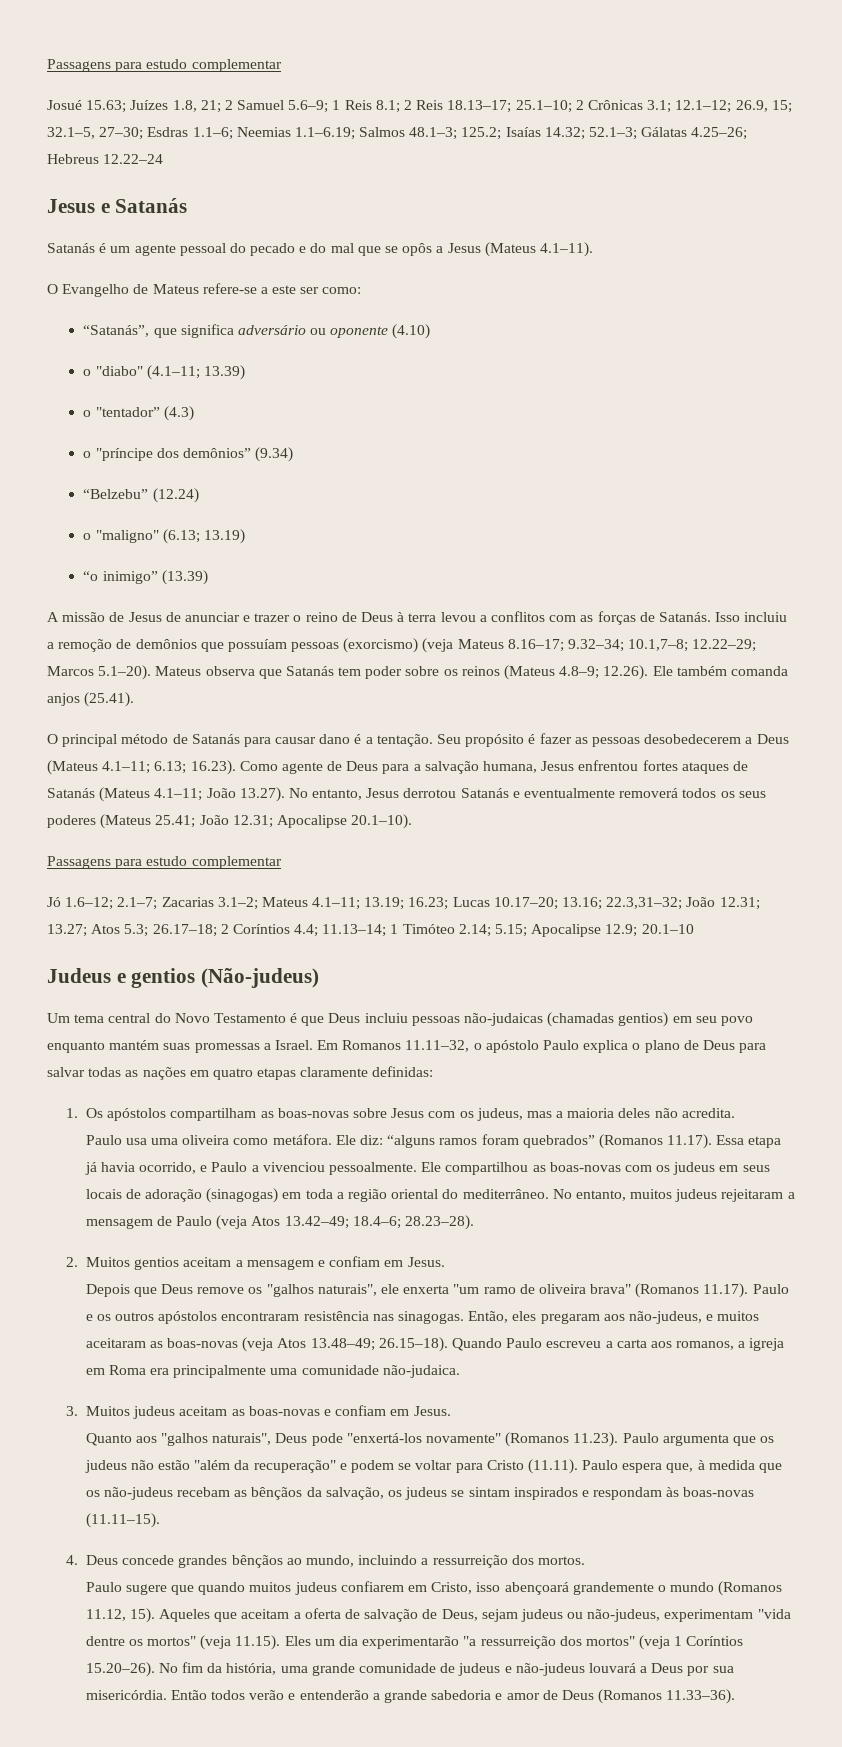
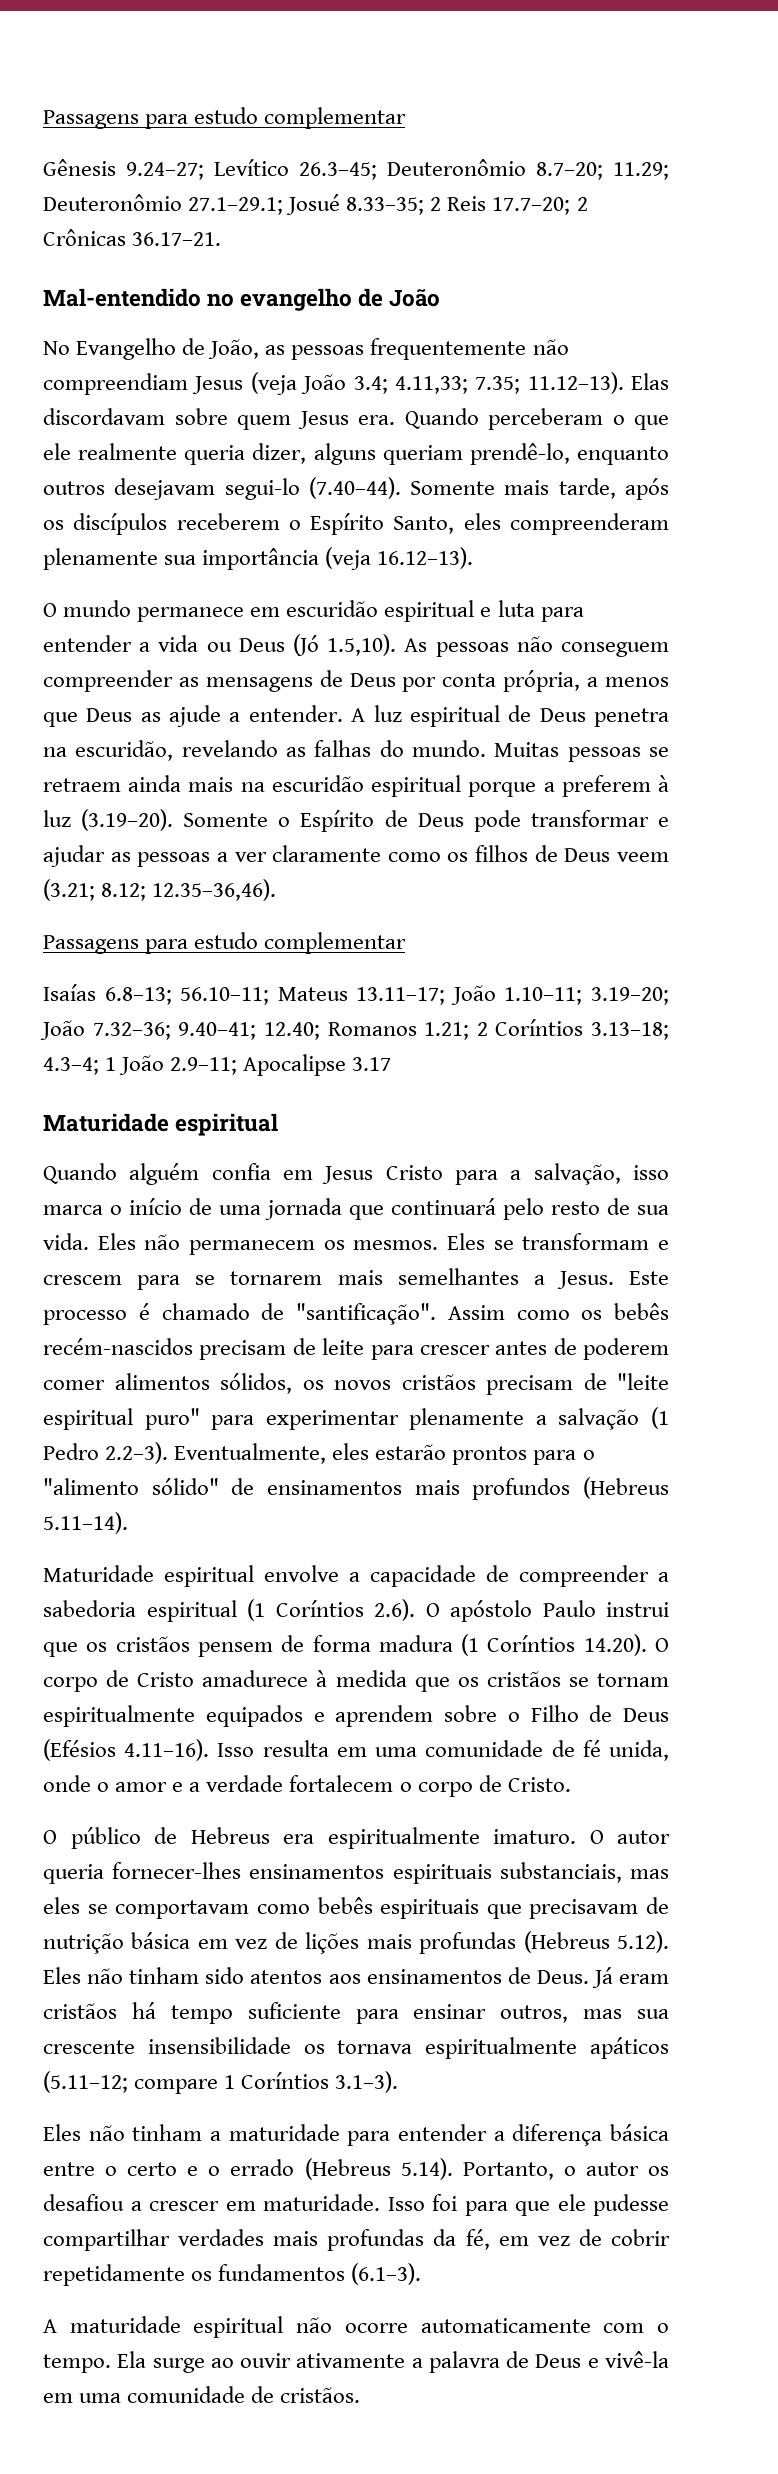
[47,59,282,72] [47,100,792,113] [47,127,748,140] [47,154,164,164] [47,198,188,213] [47,242,593,257] [47,283,362,297] [83,324,431,339] [83,365,245,380] [83,406,194,421] [83,447,294,462] [83,488,199,503] [83,529,245,544] [83,570,208,585] [47,611,788,625] [47,638,757,653] [47,665,788,680] [47,692,135,707] [47,733,789,747] [47,760,748,775] [47,787,766,802] [47,814,413,829] [47,856,282,869] [47,897,760,910] [47,924,694,937] [47,968,320,988] [47,1012,753,1027] [47,1040,767,1053] [47,1066,434,1080] [66,1108,735,1121] [85,1134,782,1149] [84,1162,770,1175] [85,1188,795,1203] [85,1215,474,1230] [66,1256,445,1270] [85,1283,789,1298] [85,1311,760,1324] [85,1337,785,1352] [85,1365,460,1378] [66,1405,451,1419] [85,1432,775,1447] [84,1459,782,1474] [85,1487,755,1500] [85,1513,160,1528] [66,1555,585,1568] [85,1581,783,1596] [85,1608,791,1623] [85,1635,744,1650] [85,1662,734,1677] [85,1689,736,1704] Passagens para estudo complementar // Josué 15.63; Juízes 1.8, 21; 2 Samuel 5.6–9; 1 Reis 8.1; 2 Reis 18.13–17; 25.1–10; 2 Crônicas 3.1; 12.1–12; 26.9, 15; 32.1–5, 27–30; Esdras 1.1–6; Neemias 1.1–6.19; Salmos 48.1–3; 125.2; Isaías 14.32; 52.1–3; Gálatas 4.25–26; Hebreus 12.22–24 // Jesus e Satanás // Satanás é um agente pessoal do pecado e do mal que se opôs a Jesus (Mateus 4.1–11). // O Evangelho de Mateus refere-se a este ser como: // “Satanás”, que significa adversário ou oponente (4.10) // o "diabo" (4.1–11; 13.39) // o "tentador” (4.3) // o "príncipe dos demônios” (9.34) // “Belzebu” (12.24) // o "maligno" (6.13; 13.19) // “o inimigo” (13.39) // A missão de Jesus de anunciar e trazer o reino de Deus à terra levou a conflitos com as forças de Satanás. Isso incluiu a remoção de demônios que possuíam pessoas (exorcismo) (veja Mateus 8.16–17; 9.32–34; 10.1,7–8; 12.22–29; Marcos 5.1–20). Mateus observa que Satanás tem poder sobre os reinos (Mateus 4.8–9; 12.26). Ele também comanda anjos (25.41). // O principal método de Satanás para causar dano é a tentação. Seu propósito é fazer as pessoas desobedecerem a Deus (Mateus 4.1–11; 6.13; 16.23). Como agente de Deus para a salvação humana, Jesus enfrentou fortes ataques de Satanás (Mateus 4.1–11; João 13.27). No entanto, Jesus derrotou Satanás e eventualmente removerá todos os seus poderes (Mateus 25.41; João 12.31; Apocalipse 20.1–10). // Passagens para estudo complementar // Jó 1.6–12; 2.1–7; Zacarias 3.1–2; Mateus 4.1–11; 13.19; 16.23; Lucas 10.17–20; 13.16; 22.3,31–32; João 12.31; 13.27; Atos 5.3; 26.17–18; 2 Coríntios 4.4; 11.13–14; 1 Timóteo 2.14; 5.15; Apocalipse 12.9; 20.1–10 // Judeus e gentios (Não-judeus) // Um tema central do Novo Testamento é que Deus incluiu pessoas não-judaicas (chamadas gentios) em seu povo enquanto mantém suas promessas a Israel. Em Romanos 11.11–32, o apóstolo Paulo explica o plano de Deus para salvar todas as nações em quatro etapas claramente definidas: // 1. Os apóstolos compartilham as boas-novas sobre Jesus com os judeus, mas a maioria deles não acredita. // Paulo usa uma oliveira como metáfora. Ele diz: “alguns ramos foram quebrados” (Romanos 11.17). Essa etapa já havia ocorrido, e Paulo a vivenciou pessoalmente. Ele compartilhou as boas-novas com os judeus em seus locais de adoração (sinagogas) em toda a região oriental do mediterrâneo. No entanto, muitos judeus rejeitaram a mensagem de Paulo (veja Atos 13.42–49; 18.4–6; 28.23–28). // 2. Muitos gentios aceitam a mensagem e confiam em Jesus. // Depois que Deus remove os "galhos naturais", ele enxerta "um ramo de oliveira brava" (Romanos 11.17). Paulo e os outros apóstolos encontraram resistência nas sinagogas. Então, eles pregaram aos não-judeus, e muitos aceitaram as boas-novas (veja Atos 13.48–49; 26.15–18). Quando Paulo escreveu a carta aos romanos, a igreja em Roma era principalmente uma comunidade não-judaica. // 3. Muitos judeus aceitam as boas-novas e confiam em Jesus. // Quanto aos "galhos naturais", Deus pode "enxertá-los novamente" (Romanos 11.23). Paulo argumenta que os judeus não estão "além da recuperação" e podem se voltar para Cristo (11.11). Paulo espera que, à medida que os não-judeus recebam as bênçãos da salvação, os judeus se sintam inspirados e respondam às boas-novas (11.11–15). // 4. Deus concede grandes bênçãos ao mundo, incluindo a ressurreição dos mortos. // Paulo sugere que quando muitos judeus confiarem em Cristo, isso abençoará grandemente o mundo (Romanos 11.12, 15). Aqueles que aceitam a oferta de salvação de Deus, sejam judeus ou não-judeus, experimentam "vida dentre os mortos" (veja 11.15). Eles um dia experimentarão "a ressurreição dos mortos" (veja 1 Coríntios 15.20–26). No fim da história, uma grande comunidade de judeus e não-judeus louvará a Deus por sua misericórdia. Então todos verão e entenderão a grande sabedoria e amor de Deus (Romanos 11.33–36). -> [43,107,407,129] [43,159,669,180] [43,194,588,215] [43,229,222,246] [43,288,441,311] [43,338,569,360] [43,372,669,395] [43,408,669,430] [43,443,669,465] [43,477,669,500] [43,513,669,535] [43,547,474,570] [43,600,584,622] [43,634,669,657] [43,670,669,692] [43,705,670,727] [43,740,669,762] [43,775,669,797] [43,809,669,832] [43,845,669,867] [43,879,277,901] [43,932,407,954] [43,984,669,1005] [40,1019,669,1040] [43,1054,392,1076] [43,1113,279,1136] [43,1163,669,1185] [43,1198,669,1220] [43,1233,670,1255] [43,1268,669,1290] [43,1303,669,1325] [43,1338,669,1360] [43,1373,669,1395] [43,1407,669,1430] [43,1442,595,1465] [43,1477,669,1500] [43,1512,128,1534] [43,1565,669,1587] [43,1599,669,1622] [43,1634,669,1657] [43,1670,670,1692] [43,1705,669,1727] [43,1739,669,1761] [43,1775,571,1797] [43,1827,670,1849] [43,1862,669,1884] [43,1897,669,1919] [43,1931,669,1954] [43,1967,670,1988] [43,2002,669,2024] [43,2037,669,2059] [43,2071,399,2094] [43,2124,669,2146] [43,2158,669,2180] [43,2194,669,2216] [43,2229,670,2251] [43,2263,422,2286] [43,2316,669,2338] [43,2351,669,2373] [43,2386,361,2403] Passagens para estudo complementar // Gênesis 9.24–27; Levítico 26.3–45; Deuteronômio 8.7–20; 11.29; Deuteronômio 27.1–29.1; Josué 8.33–35; 2 Reis 17.7–20; 2 Crônicas 36.17–21. // Mal-entendido no evangelho de João // No Evangelho de João, as pessoas frequentemente não compreendiam Jesus (veja João 3.4; 4.11,33; 7.35; 11.12–13). Elas discordavam sobre quem Jesus era. Quando perceberam o que ele realmente queria dizer, alguns queriam prendê-lo, enquanto outros desejavam segui-lo (7.40–44). Somente mais tarde, após os discípulos receberem o Espírito Santo, eles compreenderam plenamente sua importância (veja 16.12–13). // O mundo permanece em escuridão espiritual e luta para entender a vida ou Deus (Jó 1.5,10). As pessoas não conseguem compreender as mensagens de Deus por conta própria, a menos que Deus as ajude a entender. A luz espiritual de Deus penetra na escuridão, revelando as falhas do mundo. Muitas pessoas se retraem ainda mais na escuridão espiritual porque a preferem à luz (3.19–20). Somente o Espírito de Deus pode transformar e ajudar as pessoas a ver claramente como os filhos de Deus veem (3.21; 8.12; 12.35–36,46). // Passagens para estudo complementar // Isaías 6.8–13; 56.10–11; Mateus 13.11–17; João 1.10–11; 3.19–20; João 7.32–36; 9.40–41; 12.40; Romanos 1.21; 2 Coríntios 3.13–18; 4.3–4; 1 João 2.9–11; Apocalipse 3.17 // Maturidade espiritual // Quando alguém confia em Jesus Cristo para a salvação, isso marca o início de uma jornada que continuará pelo resto de sua vida. Eles não permanecem os mesmos. Eles se transformam e crescem para se tornarem mais semelhantes a Jesus. Este processo é chamado de "santificação". Assim como os bebês recém-nascidos precisam de leite para crescer antes de poderem comer alimentos sólidos, os novos cristãos precisam de "leite espiritual puro" para experimentar plenamente a salvação (1 Pedro 2.2–3). Eventualmente, eles estarão prontos para o "alimento sólido" de ensinamentos mais profundos (Hebreus 5.11–14). // Maturidade espiritual envolve a capacidade de compreender a sabedoria espiritual (1 Coríntios 2.6). O apóstolo Paulo instrui que os cristãos pensem de forma madura (1 Coríntios 14.20). O corpo de Cristo amadurece à medida que os cristãos se tornam espiritualmente equipados e aprendem sobre o Filho de Deus (Efésios 4.11–16). Isso resulta em uma comunidade de fé unida, onde o amor e a verdade fortalecem o corpo de Cristo. // O público de Hebreus era espiritualmente imaturo. O autor queria fornecer-lhes ensinamentos espirituais substanciais, mas eles se comportavam como bebês espirituais que precisavam de nutrição básica em vez de lições mais profundas (Hebreus 5.12). Eles não tinham sido atentos aos ensinamentos de Deus. Já eram cristãos há tempo suficiente para ensinar outros, mas sua crescente insensibilidade os tornava espiritualmente apáticos (5.11–12; compare 1 Coríntios 3.1–3). // Eles não tinham a maturidade para entender a diferença básica entre o certo e o errado (Hebreus 5.14). Portanto, o autor os desafiou a crescer em maturidade. Isso foi para que ele pudesse compartilhar verdades mais profundas da fé, em vez de cobrir repetidamente os fundamentos (6.1–3). // A maturidade espiritual não ocorre automaticamente com o tempo. Ela surge ao ouvir ativamente a palavra de Deus e vivê-la em uma comunidade de cristãos.

